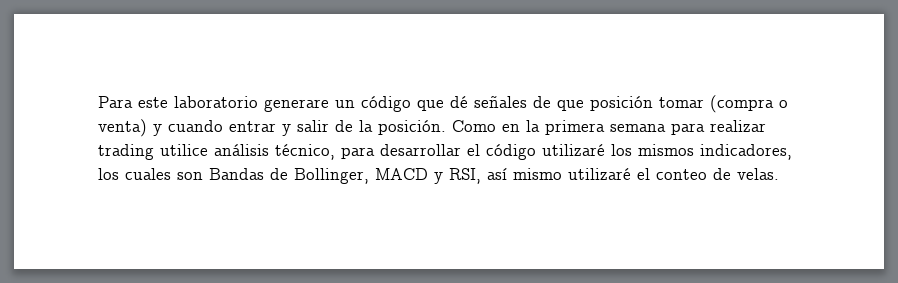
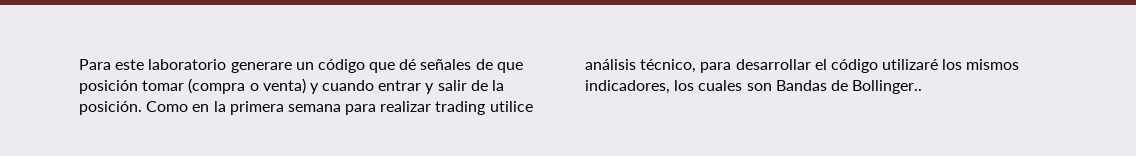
[294,168,779,184] Bollinger, MACD y RSI, así mismo utilizaré el conteo de velas. -> [852,80,923,94] Bollinger..

